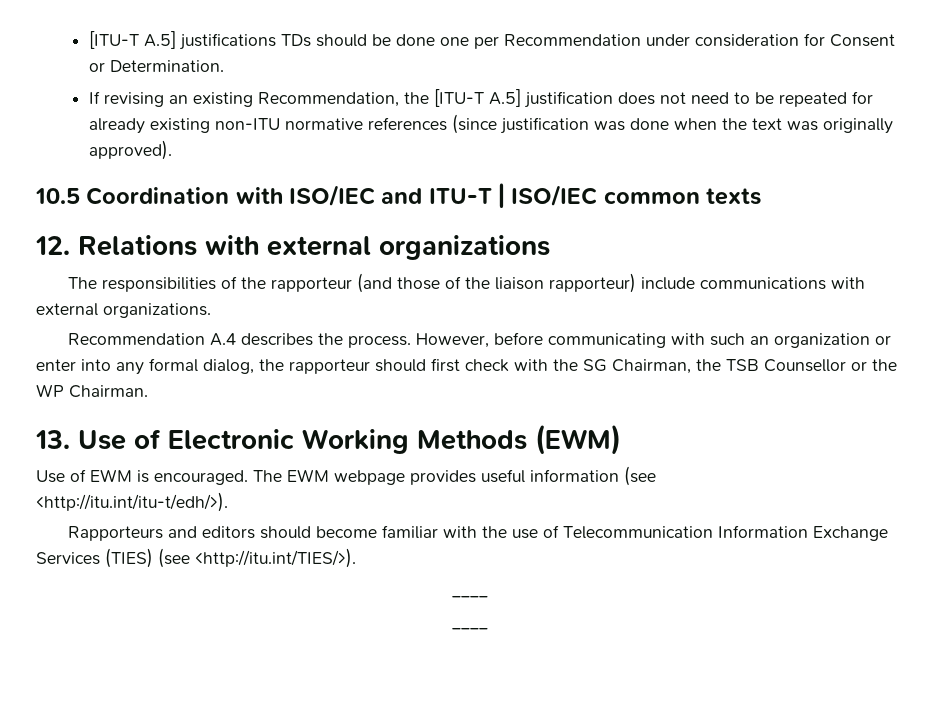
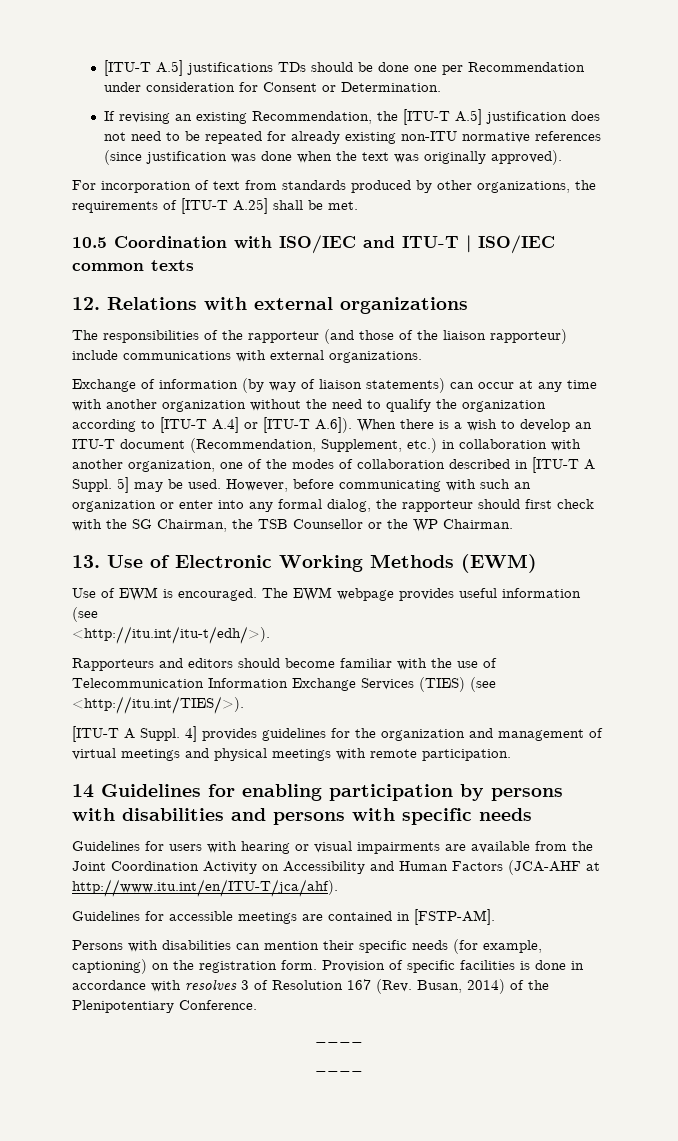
(172, 150) none -> [72,180,596,193] [72,198,358,214] // For incorporation of text from standards produced by other organizations, the requirements of [ITU-T A.25] shall be met.
[67,333,411,348] Recommendation A.4 describes the process. -> [72,378,597,393] [72,399,546,412] [72,417,592,433] [72,438,581,453] [72,457,595,473] [72,477,221,493] Exchange of information (by way of liaison statements) can occur at any time with another organization without the need to qualify the organization according to [ITU-T A.4] or [ITU-T A.6]). When there is a wish to develop an ITU-T document (Recommendation, Supplement, etc.) in collaboration with another organization, one of the modes of collaboration described in [ITU-T A Suppl. 5] may be used.
(356, 558) none -> [72,726,603,742] [72,748,511,761] [72,784,563,801] [72,808,532,825] [72,841,593,854] [72,860,600,875] [72,879,338,897] [72,909,495,925] [72,939,542,954] [72,959,584,974] [72,979,549,994] [72,1000,257,1013] // [ITU-T A Suppl. 4] provides guidelines for the organization and management of virtual meetings and physical meetings with remote participation. // 14 Guidelines for enabling participation by persons with disabilities and persons with specific needs // Guidelines for users with hearing or visual impairments are available from the Joint Coordination Activity on Accessibility and Human Factors (JCA-AHF at http://www.itu.int/en/ITU-T/jca/ahf). // Guidelines for accessible meetings are contained in [FSTP-AM]. // Persons with disabilities can mention their specific needs (for example, captioning) on the registration form. Provision of specific facilities is done in accordance with resolves 3 of Resolution 167 (Rev. Busan, 2014) of the Plenipotentiary Conference.

